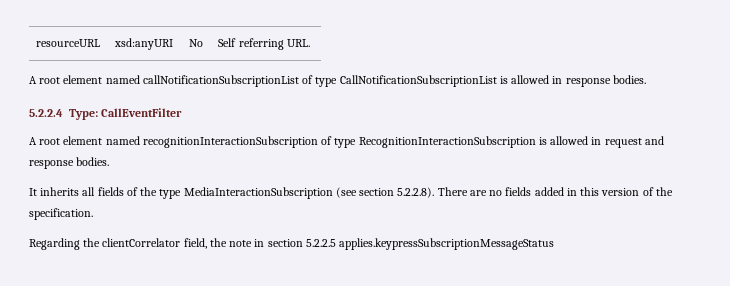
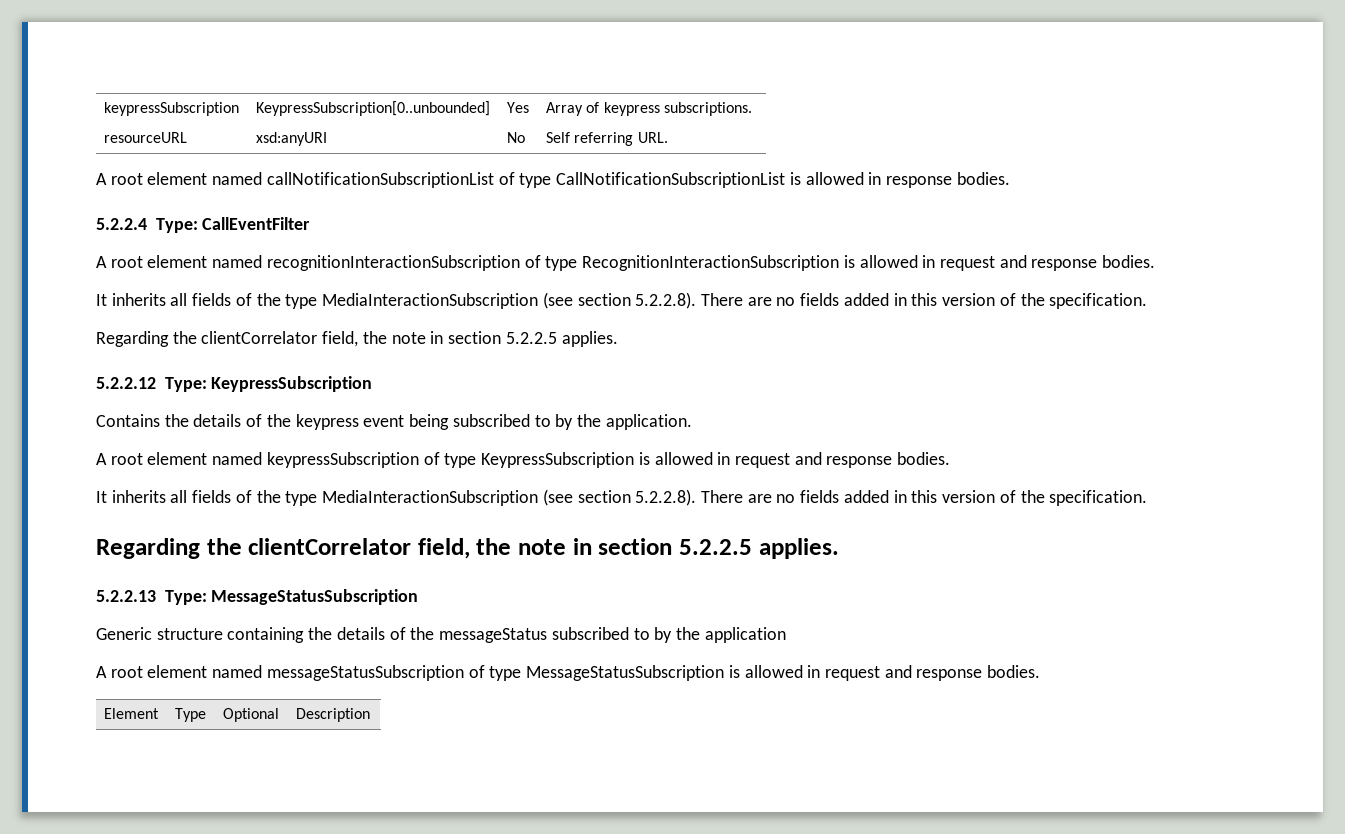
(36, 43) none -> [104,102,240,116] [256,101,491,116] [507,102,530,113] [546,102,753,116] keypressSubscription | KeypressSubscription[0..unbounded] | Yes | Array of keypress subscriptions. //
[339,238,555,250] applies.keypressSubscriptionMessageStatus -> [561,331,618,347] [96,376,373,392] [96,414,692,430] [96,452,951,468] [96,489,1148,506] [96,538,839,559] [96,589,419,605] [96,627,786,643] [96,665,1041,681] [104,708,160,719] [175,708,207,722] [223,708,280,722] [296,708,371,722] applies. // 5.2.2.12 Type: KeypressSubscription // Contains the details of the keypress event being subscribed to by the application. // A root element named keypressSubscription of type KeypressSubscription is allowed in request and response bodies. // It inherits all fields of the type MediaInteractionSubscription (see section 5.2.2.8). There are no fields added in this version of the specification. // Regarding the clientCorrelator field, the note in section 5.2.2.5 applies. // 5.2.2.13 Type: MessageStatusSubscription // Generic structure containing the details of the messageStatus subscribed to by the application // A root element named messageStatusSubscription of type MessageStatusSubscription is allowed in request and response bodies. // Element | Type | Optional | Description

